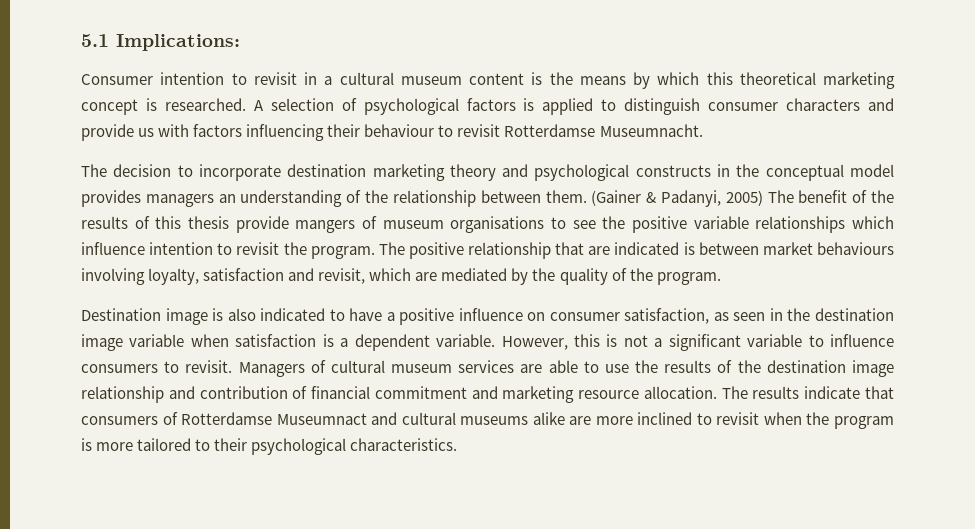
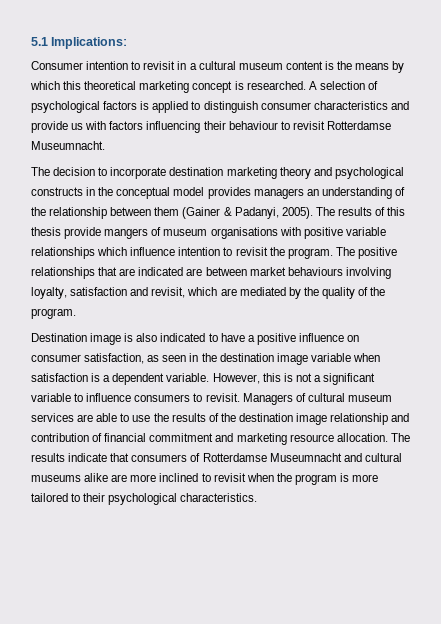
[786,98,861,111] characters -> [313,101,388,110] characteristics
[545,190,587,203] them. -> [154,207,180,216] them
[725,190,894,206] 2005) The benefit of the -> [281,207,335,219] 2005). The
[551,216,626,229] to see the -> [279,227,301,236] with
[468,242,552,259] relationship -> [31,267,95,279] relationships
[683,242,695,255] is -> [186,268,203,276] are
[276,413,367,425] Museumnact -> [269,453,342,462] Museumnacht

